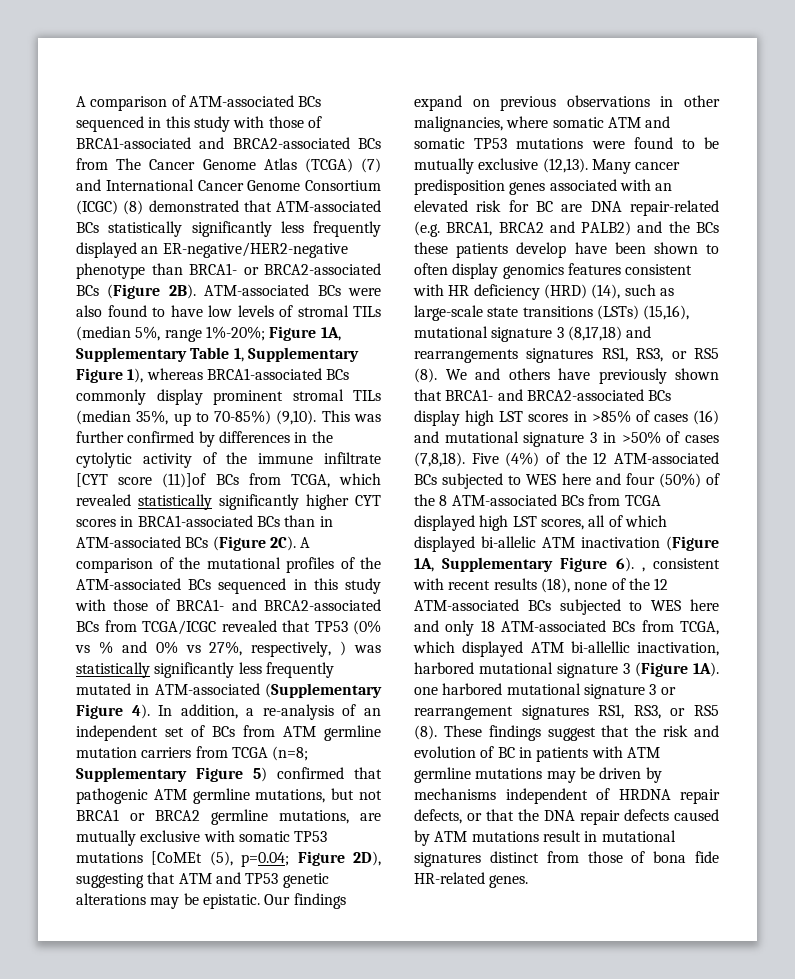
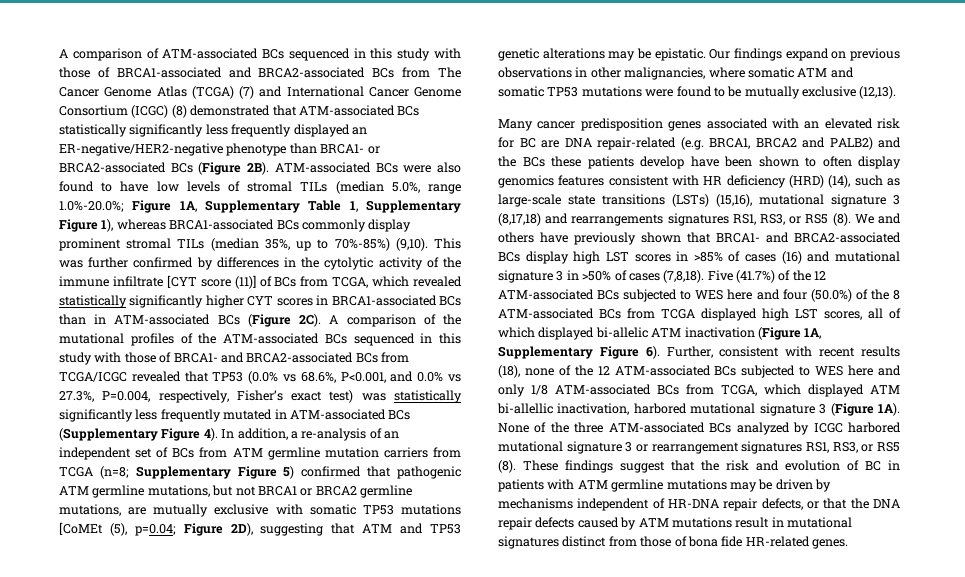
[135,326,265,342] 5%, range 1%-20%; -> [391,182,461,194] [59,201,124,212] 5.0%, range 1.0%-20.0%;
[214,410,272,425] 70-85%) -> [334,238,390,251] 70%-85%)
[162,473,207,488] (11)]of -> [234,275,272,289] (11)] of
[353,620,381,635] [75,641,347,657] (0% vs % and 0% vs 27%, respectively, ) -> [248,371,462,384] [59,390,354,403] (0.0% vs 68.6%, P<0.001, and 0.0% vs 27.3%, P=0.004, respectively, Fisher’s exact test)
(260, 689) none -> [388,410,411,420] BCs
(588, 165) none -> (897, 92) //
[505,452,540,467] (4%) -> [736,270,775,283] (41.7%)
[658,473,701,488] (50%) -> [810,289,852,302] (50.0%)
[641,567,645,572] , -> [666,346,713,358] Further,
[480,620,495,632] 18 -> [531,385,548,395] 1/8
[414,687,438,695] one -> [498,422,843,435] None of the three ATM-associated BCs analyzed by ICGC
[618,789,671,800] HRDNA -> [668,499,719,508] HR-DNA

